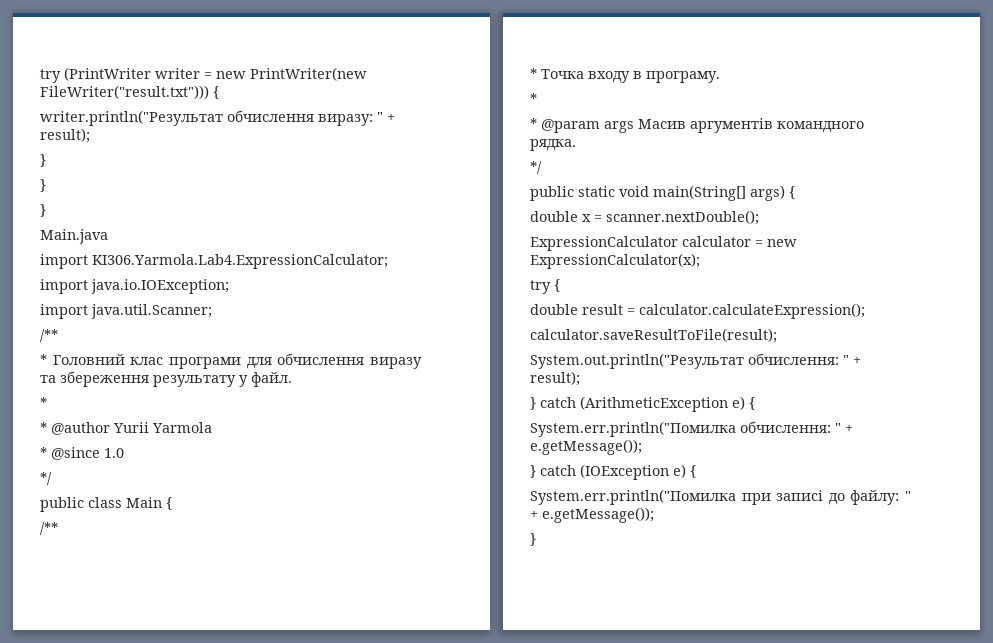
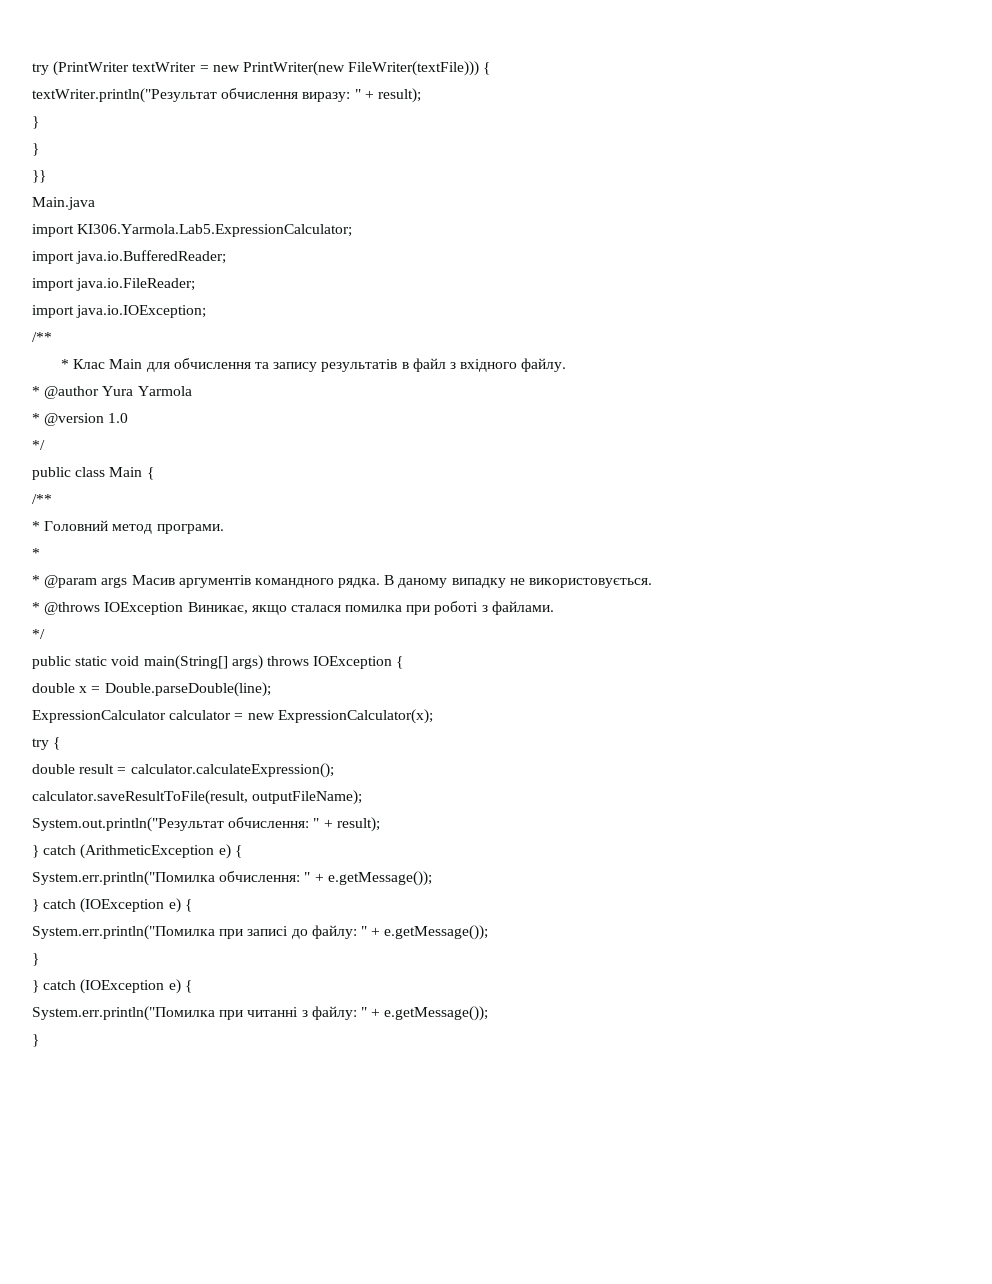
[155,68,200,79] writer -> [132,62,197,72] textWriter
[40,85,219,99] [40,110,223,126] FileWriter("result.txt"))) { // writer.println("Результат -> [348,61,491,76] [32,88,217,103] FileWriter(textFile))) { // textWriter.println("Результат
[40,204,46,217] } -> [32,170,46,183] }}
[92,254,388,269] KI306.Yarmola.Lab4.ExpressionCalculator; -> [77,224,353,237] [32,250,227,264] [32,278,196,291] KI306.Yarmola.Lab5.ExpressionCalculator; // import java.io.BufferedReader; // import java.io.FileReader;
[40,304,212,319] [40,329,58,342] [40,353,422,369] [40,371,292,387] [40,397,47,408] // import java.util.Scanner; // /** // * Головний клас програми для обчислення виразу та збереження результату у файл. // * -> [32,332,52,342] [61,358,567,372] // /** // * Клас Main для обчислення та запису результатів в файл з вхідного файлу.
[113,422,149,433] Yurii -> [102,386,134,396] Yura
[51,447,100,460] @since -> [44,413,105,426] @version
[541,69,720,83] Точка входу в програму. -> [44,520,224,534] Головний метод програми.
(576, 145) none -> [384,575,653,588] [32,601,554,615] В даному випадку не використовується. // * @throws IOException Виникає, якщо сталася помилка при роботі з файлами.
(785, 193) none -> [266,656,393,669] throws IOException
[606,210,759,225] scanner.nextDouble(); -> [104,682,271,697] Double.parseDouble(line);
[530,328,777,343] calculator.saveResultToFile(result); -> [32,790,363,805] calculator.saveResultToFile(result, outputFileName);
(536, 539) none -> [32,979,192,994] [32,1006,489,1021] [32,1034,39,1047] // } catch (IOException e) { // System.err.println("Помилка при читанні з файлу: " + e.getMessage()); // }

